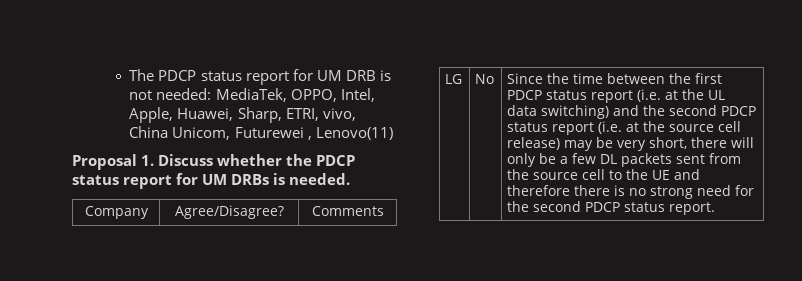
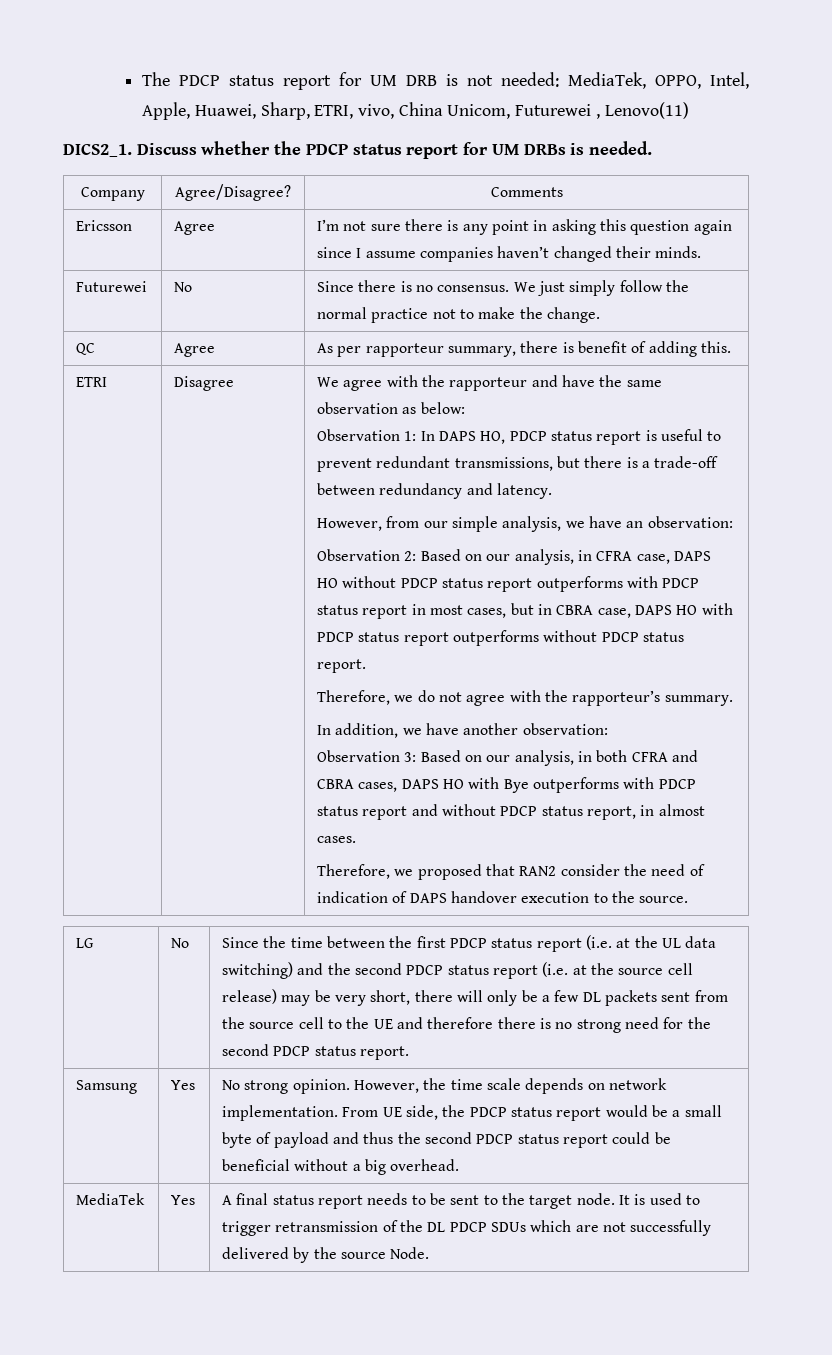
[72,154,155,170] Proposal 1. -> [63,144,132,157] DICS2_1.
(384, 211) none -> [76,220,133,231] [174,221,216,235] [317,219,732,235] [317,246,702,262] [76,281,148,292] [174,282,193,292] [317,280,689,296] [317,307,601,323] [76,343,96,355] [174,343,216,357] [317,341,731,357] [76,377,108,387] [174,376,235,391] [317,375,662,391] [317,402,465,414] [317,429,722,445] [317,456,719,472] [317,483,553,499] [317,516,733,532] [317,549,711,565] [317,576,700,592] [317,603,733,619] [317,630,685,646] [317,659,367,673] [317,690,733,706] [317,723,608,738] [317,750,698,766] [317,777,696,793] [317,804,705,820] [317,836,357,843] [317,864,705,880] [317,891,689,903] // Ericsson | Agree | I’m not sure there is any point in asking this question again since I assume companies haven’t changed their minds. // Futurewei | No | Since there is no consensus. We just simply follow the normal practice not to make the change. // QC | Agree | As per rapporteur summary, there is benefit of adding this. // ETRI | Disagree | We agree with the rapporteur and have the same observation as below: // Observation 1: In DAPS HO, PDCP status report is useful to prevent redundant transmissions, but there is a trade-off between redundancy and latency. // However, from our simple analysis, we have an observation: // Observation 2: Based on our analysis, in CFRA case, DAPS HO without PDCP status report outperforms with PDCP status report in most cases, but in CBRA case, DAPS HO with PDCP status report outperforms without PDCP status report. // Therefore, we do not agree with the rapporteur’s summary. // In addition, we have another observation: // Observation 3: Based on our analysis, in both CFRA and CBRA cases, DAPS HO with Bye outperforms with PDCP status report and without PDCP status report, in almost cases. // Therefore, we proposed that RAN2 consider the need of indication of DAPS handover execution to the source.
(716, 208) none -> [76,1080,138,1094] [171,1080,196,1090] [222,1078,667,1094] [222,1105,722,1121] [222,1132,671,1148] [222,1159,460,1175] [76,1193,146,1205] [171,1195,196,1205] [222,1193,700,1209] [222,1220,712,1236] [222,1247,430,1263] // Samsung | Yes | No strong opinion. However, the time scale depends on network implementation. From UE side, the PDCP status report would be a small byte of payload and thus the second PDCP status report could be beneficial without a big overhead. // MediaTek | Yes | A final status report needs to be sent to the target node. It is used to trigger retransmission of the DL PDCP SDUs which are not successfully delivered by the source Node.

